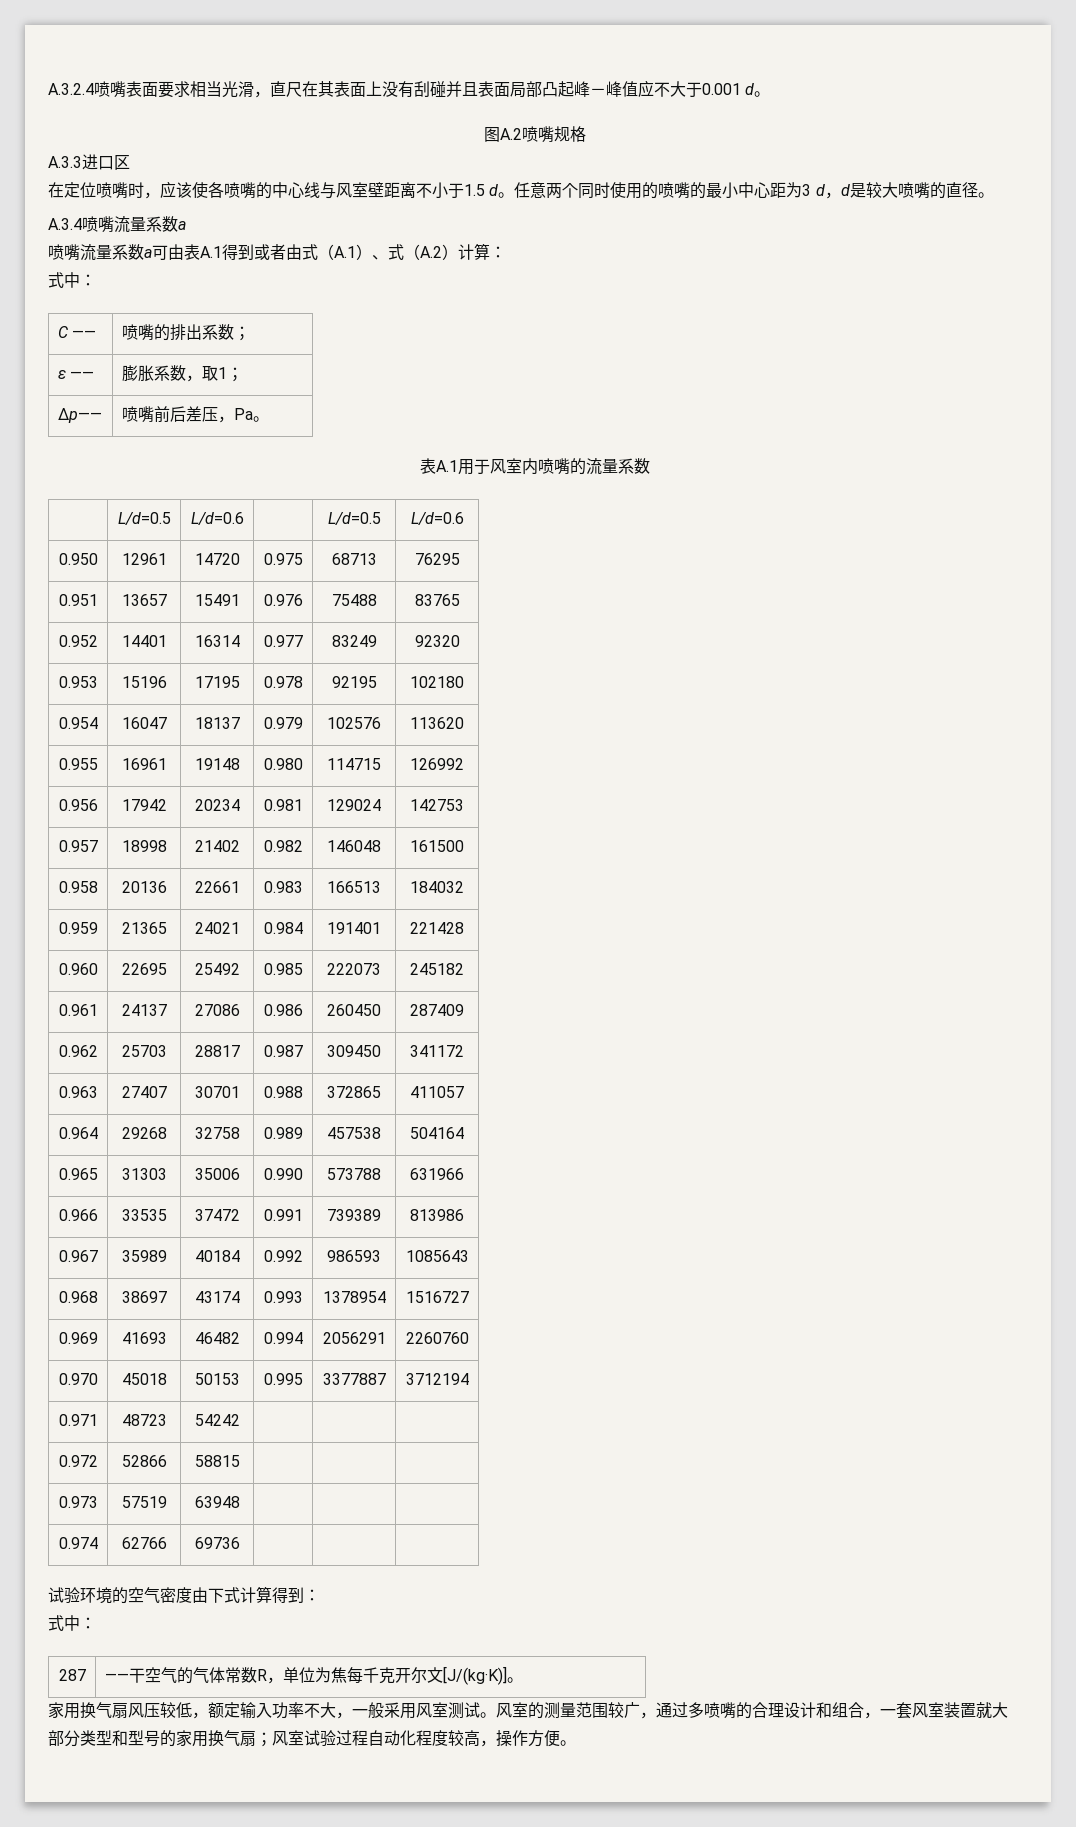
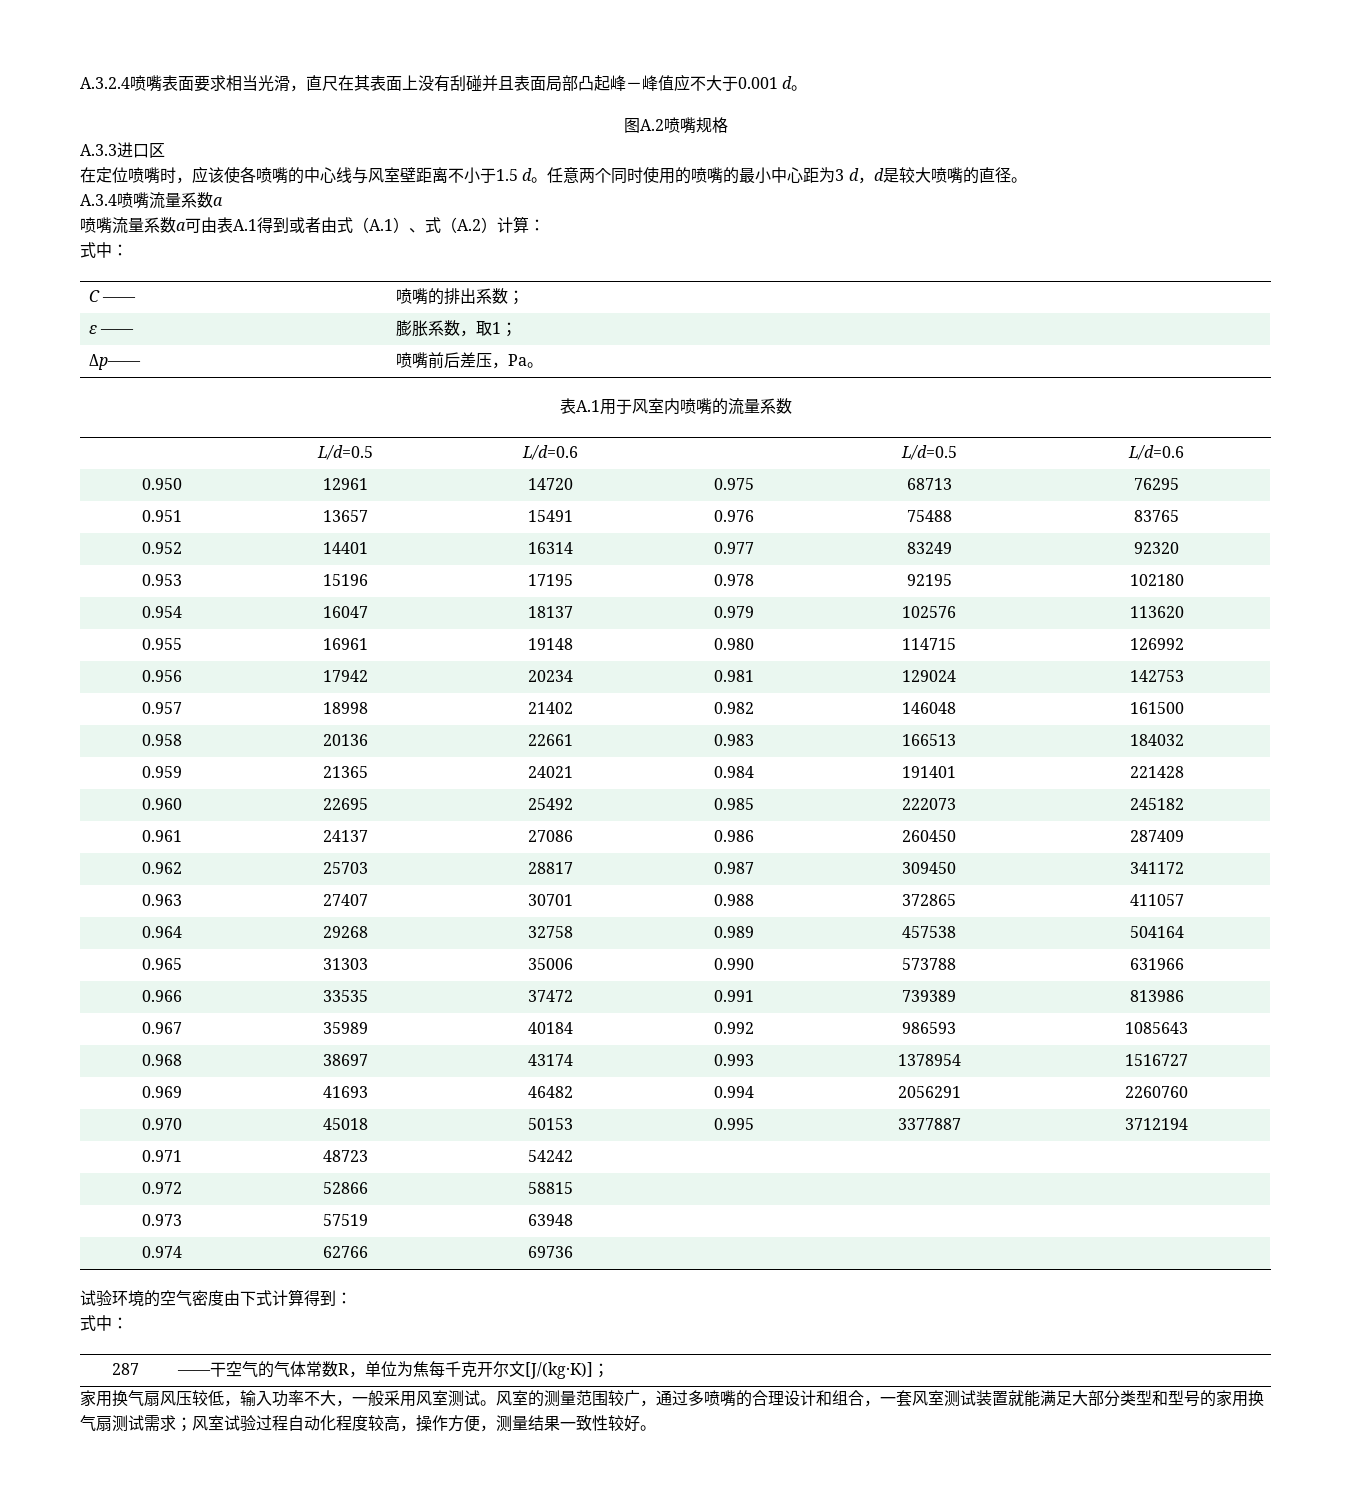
[506,1677,523,1683] 。 -> [592,1363,609,1378] ；
[208,1702,240,1718] 额定 -> (240, 1403) none
[944,1702,992,1718] 装置就 -> [944,1390,1072,1407] 测试装置就能满足
(256, 1738) none -> [112,1415,176,1432] 测试需求
(560, 1738) none -> [480,1415,640,1432] ，测量结果一致性较好

